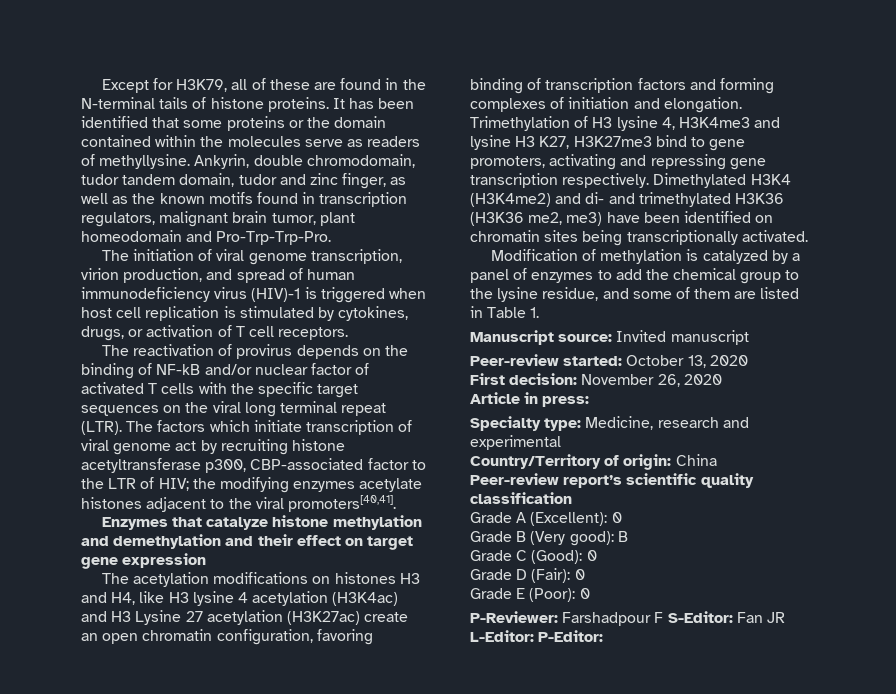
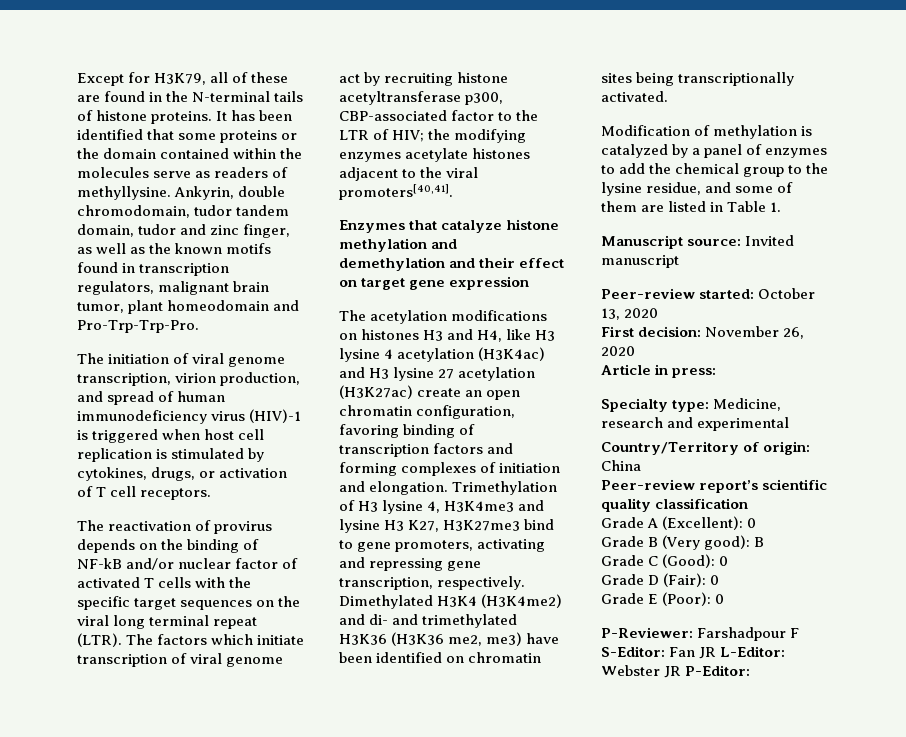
[135,610,182,625] Lysine -> [393,367,435,381] lysine
[470,173,558,188] transcription -> [339,577,433,590] transcription,
(534, 636) none -> [601,665,682,678] Webster JR

